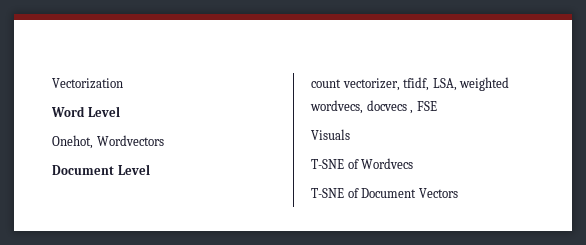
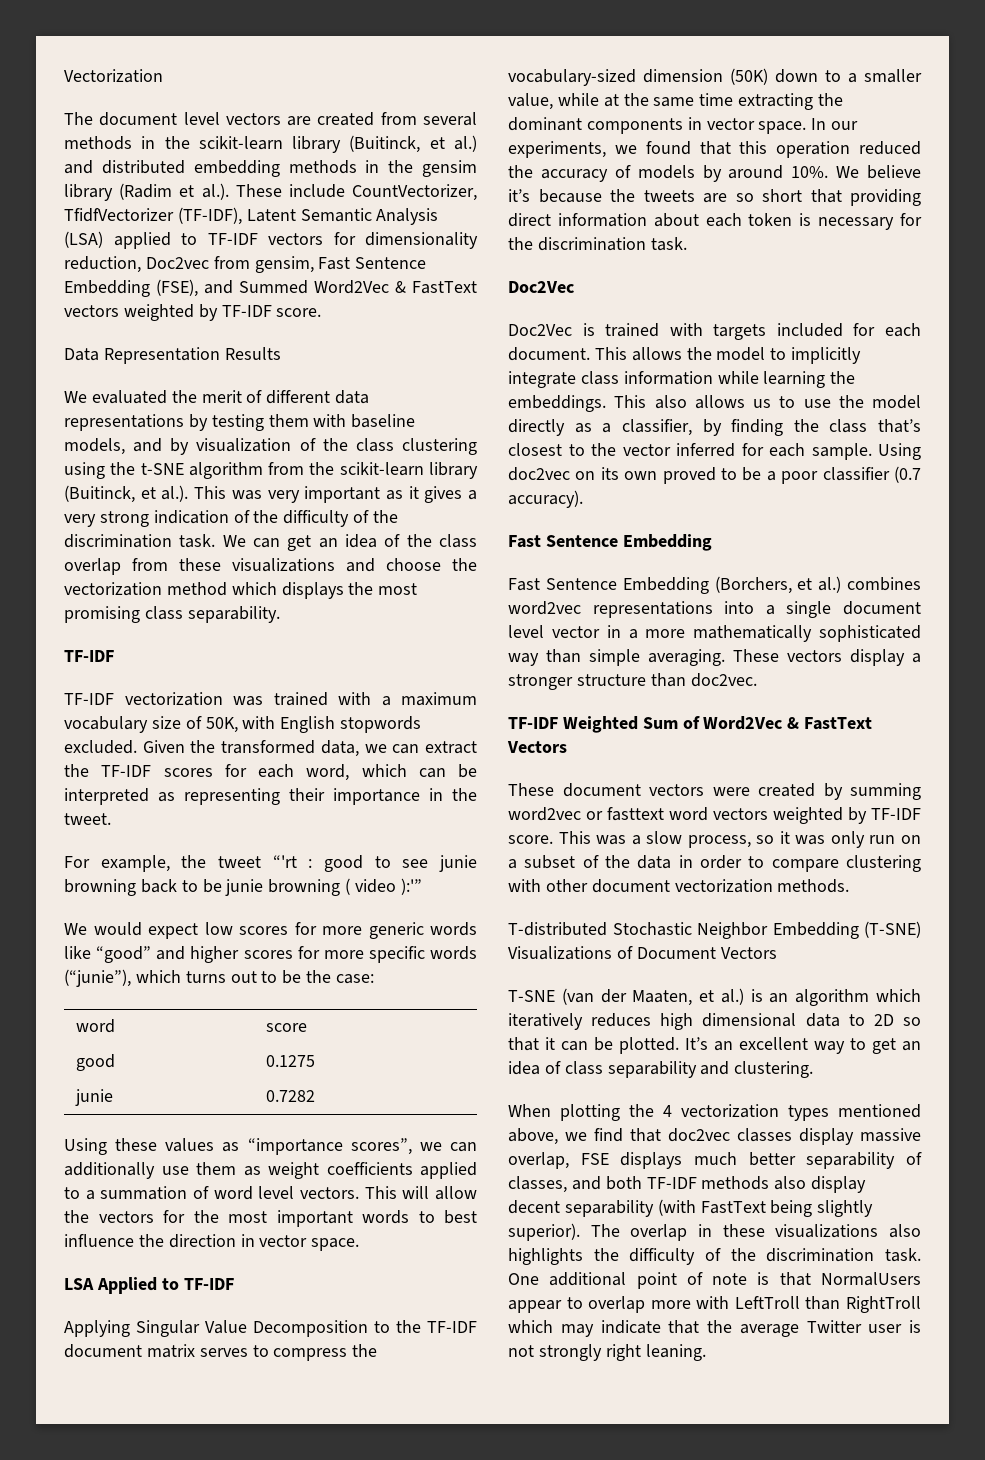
[51,106,120,117] [52,135,164,149] [52,164,150,175] [311,77,510,91] [310,100,437,114] [311,129,350,140] [311,158,414,169] [311,188,458,198] Word Level // Onehot, Wordvectors // Document Level // count vectorizer, tfidf, LSA, weighted wordvecs, docvecs , FSE // Visuals // T-SNE of Wordvecs // T-SNE of Document Vectors -> [64,112,477,126] [64,135,477,153] [64,160,477,177] [64,183,477,201] [64,207,439,225] [64,231,478,249] [64,256,427,273] [64,279,477,297] [64,304,322,321] [64,347,281,364] [64,390,370,404] [64,414,416,431] [64,438,478,455] [64,462,478,479] [64,485,477,503] [64,510,399,527] [64,534,477,551] [64,558,477,575] [64,582,418,599] [64,606,280,623] [64,650,114,662] [64,692,477,706] [64,716,422,733] [64,740,478,757] [64,764,477,781] [64,788,477,805] [64,813,111,825] [64,855,477,872] [64,878,422,896] [64,922,477,939] [64,946,477,963] [64,969,375,987] [75,1019,115,1033] [265,1023,307,1032] [75,1054,115,1071] [265,1055,315,1067] [74,1089,113,1106] [265,1090,315,1102] [64,1138,478,1155] [64,1162,477,1179] [64,1186,478,1200] [64,1210,477,1227] [64,1234,360,1251] [64,1277,234,1294] [64,1320,477,1337] [64,1344,378,1361] [508,68,922,86] [508,93,844,110] [508,117,859,134] [508,141,921,158] [508,165,921,182] [508,189,921,206] [508,213,922,230] [508,237,687,251] [508,281,574,293] [508,323,921,340] [508,347,862,364] [508,371,856,388] [508,395,921,412] [508,419,921,436] [508,443,921,460] [508,466,921,484] [508,490,583,508] [508,534,712,551] [508,576,921,594] [508,601,921,618] [508,625,921,642] [508,649,921,666] [508,673,757,690] [508,716,873,733] [507,741,567,753] [508,783,921,800] [508,807,921,824] [508,831,922,848] [508,855,921,872] [508,879,850,893] [508,921,921,939] [508,946,777,960] [508,988,921,1006] [508,1013,922,1030] [508,1037,921,1054] [508,1061,814,1078] [508,1104,921,1121] [508,1128,921,1145] [508,1152,922,1169] [508,1176,867,1193] [508,1199,874,1217] [508,1223,921,1241] [508,1248,921,1265] [508,1272,921,1289] [508,1296,921,1313] [508,1320,921,1337] [508,1344,706,1361] The document level vectors are created from several methods in the scikit-learn library (Buitinck, et al.) and distributed embedding methods in the gensim library (Radim et al.). These include CountVectorizer, TfidfVectorizer (TF-IDF), Latent Semantic Analysis (LSA) applied to TF-IDF vectors for dimensionality reduction, Doc2vec from gensim, Fast Sentence Embedding (FSE), and Summed Word2Vec & FastText vectors weighted by TF-IDF score. // Data Representation Results // We evaluated the merit of different data representations by testing them with baseline models, and by visualization of the class clustering using the t-SNE algorithm from the scikit-learn library (Buitinck, et al.). This was very important as it gives a very strong indication of the difficulty of the discrimination task. We can get an idea of the class overlap from these visualizations and choose the vectorization method which displays the most promising class separability. // TF-IDF // TF-IDF vectorization was trained with a maximum vocabulary size of 50K, with English stopwords excluded. Given the transformed data, we can extract the TF-IDF scores for each word, which can be interpreted as representing their importance in the tweet. // For example, the tweet “'rt : good to see junie browning back to be junie browning ( video ):'” // We would expect low scores for more generic words like “good” and higher scores for more specific words (“junie”), which turns out to be the case: // word | score // good | 0.1275 // junie | 0.7282 // Using these values as “importance scores”, we can additionally use them as weight coefficients applied to a summation of word level vectors. This will allow the vectors for the most important words to best influence the direction in vector space. // LSA Applied to TF-IDF // Applying Singular Value Decomposition to the TF-IDF document matrix serves to compress the vocabulary-sized dimension (50K) down to a smaller value, while at the same time extracting the dominant components in vector space. In our experiments, we found that this operation reduced the accuracy of models by around 10%. We believe it’s because the tweets are so short that providing direct information about each token is necessary for the discrimination task. // Doc2Vec // Doc2Vec is trained with targets included for each document. This allows the model to implicitly integrate class information while learning the embeddings. This also allows us to use the model directly as a classifier, by finding the class that’s closest to the vector inferred for each sample. Using doc2vec on its own proved to be a poor classifier (0.7 accuracy). // Fast Sentence Embedding // Fast Sentence Embedding (Borchers, et al.) combines word2vec representations into a single document level vector in a more mathematically sophisticated way than simple averaging. These vectors display a stronger structure than doc2vec. // TF-IDF Weighted Sum of Word2Vec & FastText Vectors // These document vectors were created by summing word2vec or fasttext word vectors weighted by TF-IDF score. This was a slow process, so it was only run on a subset of the data in order to compare clustering with other document vectorization methods. // T-distributed Stochastic Neighbor Embedding (T-SNE) Visualizations of Document Vectors // T-SNE (van der Maaten, et al.) is an algorithm which iteratively reduces high dimensional data to 2D so that it can be plotted. It’s an excellent way to get an idea of class separability and clustering. // When plotting the 4 vectorization types mentioned above, we find that doc2vec classes display massive overlap, FSE displays much better separability of classes, and both TF-IDF methods also display decent separability (with FastText being slightly superior). The overlap in these visualizations also highlights the difficulty of the discrimination task. One additional point of note is that NormalUsers appear to overlap more with LeftTroll than RightTroll which may indicate that the average Twitter user is not strongly right leaning.

